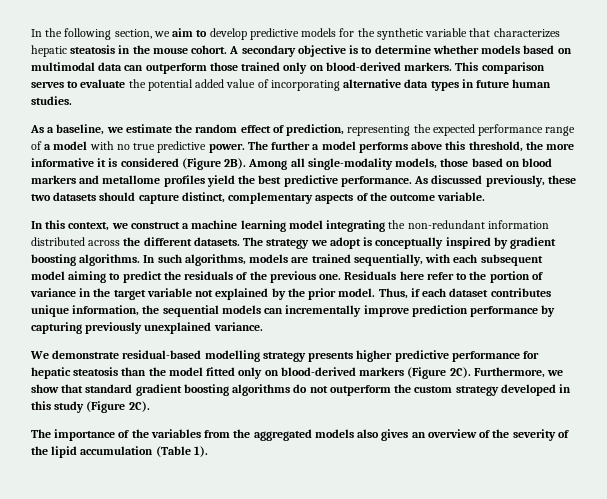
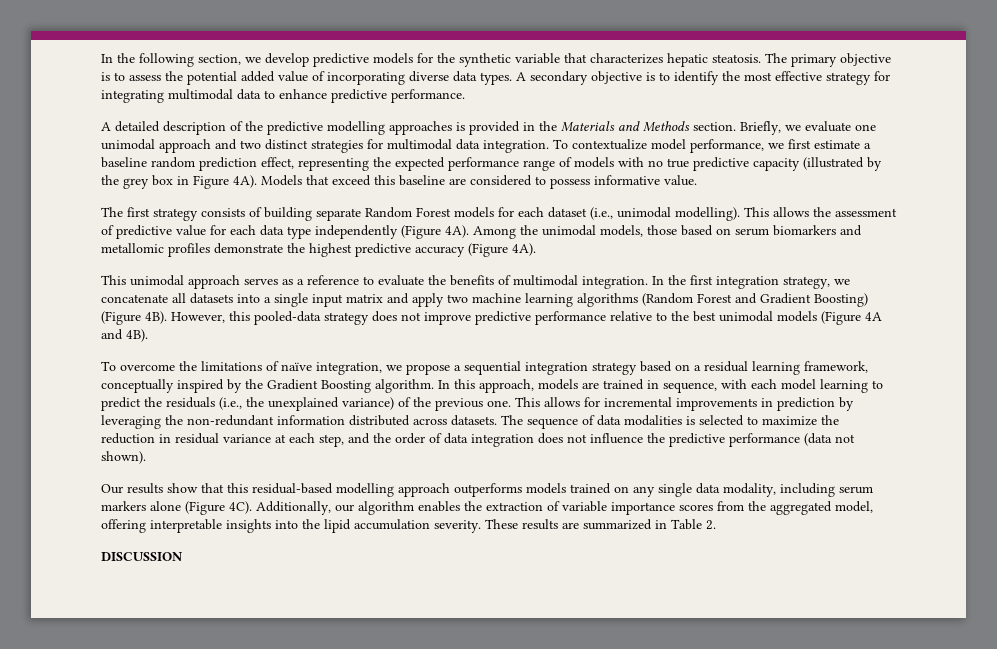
[172,28,208,37] aim to -> (261, 60) none
[70,45,572,57] [31,62,545,74] [31,79,126,88] steatosis in the mouse cohort. A secondary objective is to determine whether models based on multimodal data can outperform those trained only on blood-derived markers. This comparison serves to evaluate -> [712,53,891,67] [101,72,161,81] steatosis. The primary objective is to assess
[343,79,552,91] [31,96,72,105] [30,124,345,136] alternative data types in future human studies. // As a baseline, we estimate the random effect of prediction, -> [409,71,890,85] [101,89,465,103] [101,121,876,135] [101,139,871,153] [101,157,294,171] diverse data types. A secondary objective is to identify the most effective strategy for integrating multimodal data to enhance predictive performance. // A detailed description of the predictive modelling approaches is provided in the Materials and Methods section. Briefly, we evaluate one unimodal approach and two distinct strategies for multimodal data integration. To contextualize model performance, we first estimate a baseline random prediction effect,
[44,141,88,150] a model -> [574,157,614,168] models
[208,141,575,153] [31,158,553,170] [31,175,576,187] [31,192,486,204] [31,220,386,232] power. The further a model performs above this threshold, the more informative it is considered (Figure 2B). Among all single-modality models, those based on blood markers and metallome profiles yield the best predictive performance. As discussed previously, these two datasets should capture distinct, complementary aspects of the outcome variable. // In this context, we construct a machine learning model integrating -> [753,157,882,171] [101,175,697,189] [101,207,897,221] [101,225,862,239] [101,243,536,257] [101,275,850,289] [101,293,868,307] [101,311,882,325] [101,329,148,342] [101,361,868,375] [101,379,883,393] [101,397,854,411] [101,415,161,429] capacity (illustrated by the grey box in Figure 4A). Models that exceed this baseline are considered to possess informative value. // The first strategy consists of building separate Random Forest models for each dataset (i.e., unimodal modelling). This allows the assessment of predictive value for each data type independently (Figure 4A). Among the unimodal models, those based on serum biomarkers and metallomic profiles demonstrate the highest predictive accuracy (Figure 4A). // This unimodal approach serves as a reference to evaluate the benefits of multimodal integration. In the first integration strategy, we concatenate all datasets into a single input matrix and apply two machine learning algorithms (Random Forest and Gradient Boosting) (Figure 4B). However, this pooled-data strategy does not improve predictive performance relative to the best unimodal models (Figure 4A and 4B). // To overcome the limitations of naïve integration, we propose a sequential integration strategy based on a residual learning framework, conceptually inspired by the Gradient Boosting algorithm. In this approach, models are trained in sequence, with each model learning to predict the residuals (i.e., the unexplained variance) of the previous one. This allows for incremental improvements in prediction by leveraging
[123,237,557,249] [31,254,543,266] [31,271,543,283] [30,288,551,300] [31,305,556,317] [31,322,263,334] [30,350,540,362] [31,367,564,379] [31,384,572,396] [31,401,150,413] [31,429,569,441] [31,446,208,458] the different datasets. The strategy we adopt is conceptually inspired by gradient boosting algorithms. In such algorithms, models are trained sequentially, with each subsequent model aiming to predict the residuals of the previous one. Residuals here refer to the portion of variance in the target variable not explained by the prior model. Thus, if each dataset contributes unique information, the sequential models can incrementally improve prediction performance by capturing previously unexplained variance. // We demonstrate residual-based modelling strategy presents higher predictive performance for hepatic steatosis than the model fitted only on blood-derived markers (Figure 2C). Furthermore, we show that standard gradient boosting algorithms do not outperform the custom strategy developed in this study (Figure 2C). // The importance of the variables from the aggregated models also gives an overview of the severity of the lipid accumulation (Table 1). -> [451,415,839,429] [101,433,855,447] [101,451,146,464] [101,483,873,497] [101,501,873,515] [101,519,716,533] [101,552,183,561] datasets. The sequence of data modalities is selected to maximize the reduction in residual variance at each step, and the order of data integration does not influence the predictive performance (data not shown). // Our results show that this residual-based modelling approach outperforms models trained on any single data modality, including serum markers alone (Figure 4C). Additionally, our algorithm enables the extraction of variable importance scores from the aggregated model, offering interpretable insights into the lipid accumulation severity. These results are summarized in Table 2. // DISCUSSION

